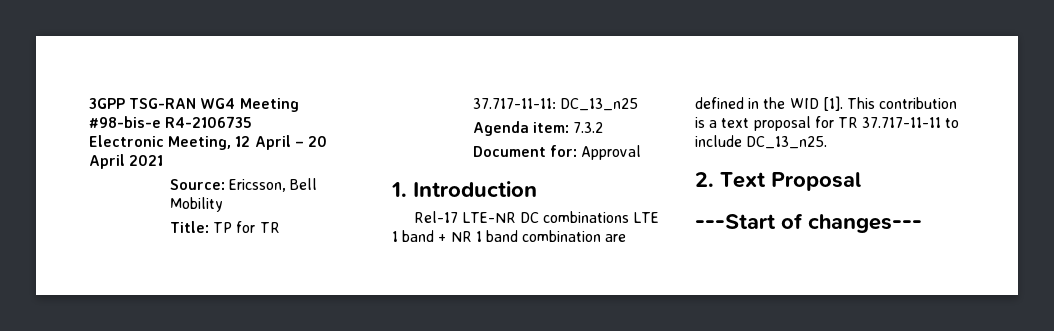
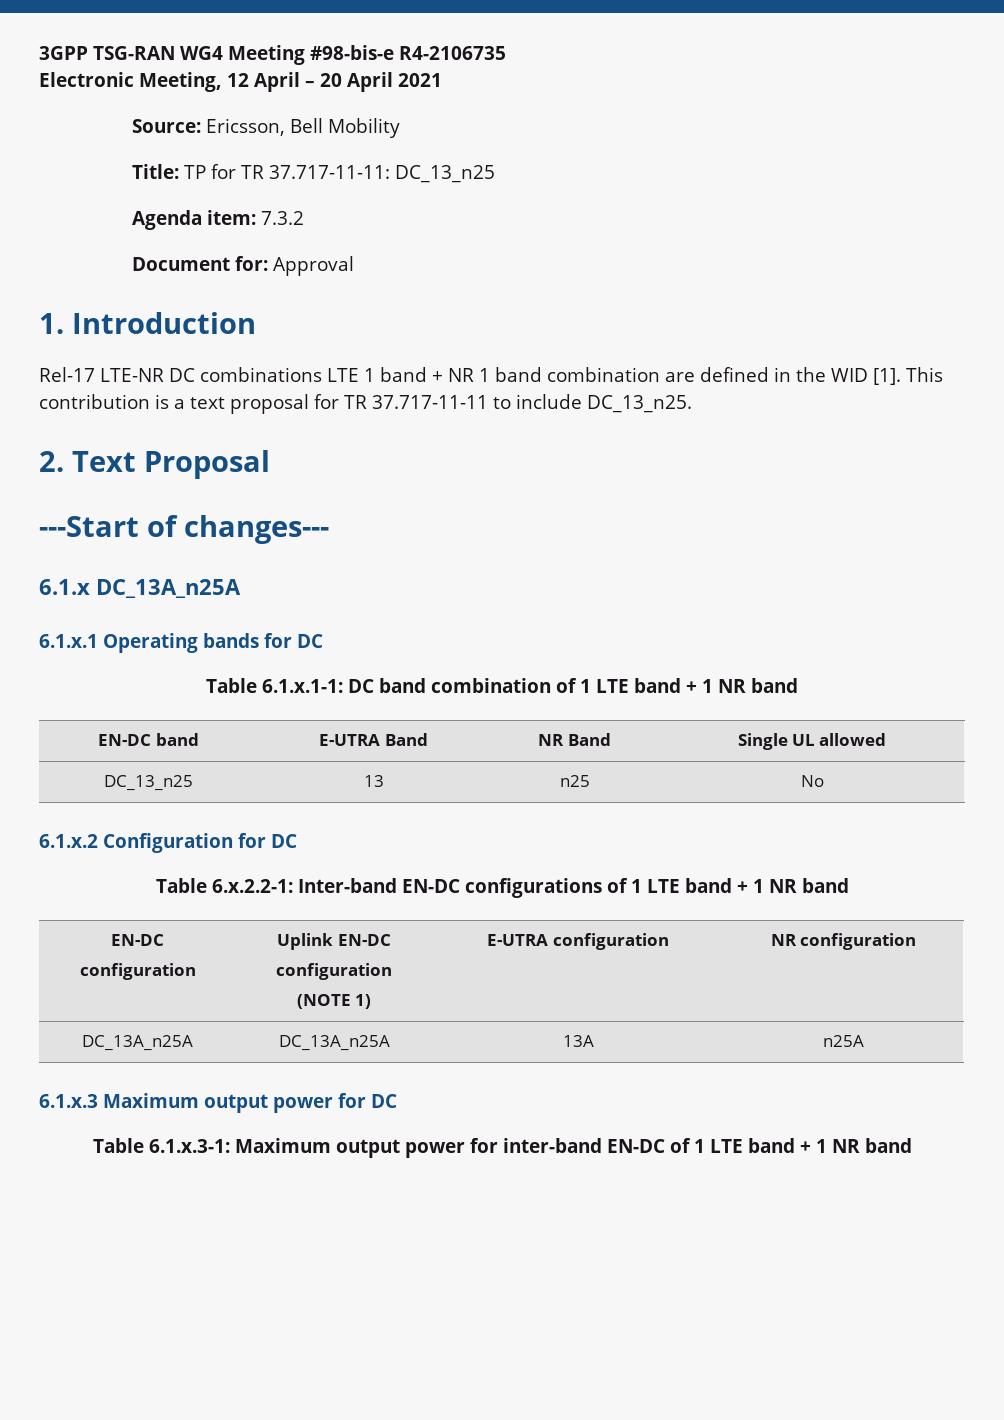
(922, 223) none -> [39,579,241,598] [39,633,323,653] [206,678,798,693] [98,733,199,746] [319,733,428,746] [538,733,611,746] [737,733,887,750] [104,775,193,791] [363,775,384,787] [559,775,590,787] [800,775,824,787] [39,833,297,853] [155,878,849,898] [111,934,164,946] [79,963,196,980] [277,933,391,950] [276,963,392,980] [296,994,372,1009] [487,933,669,950] [770,933,917,950] [82,1035,193,1051] [278,1035,390,1051] [562,1035,594,1047] [823,1035,864,1047] [39,1093,397,1113] [92,1138,912,1158] // 6.1.x DC_13A_n25A // 6.1.x.1 Operating bands for DC // Table 6.1.x.1-1: DC band combination of 1 LTE band + 1 NR band // EN-DC band | E-UTRA Band | NR Band | Single UL allowed // DC_13_n25 | 13 | n25 | No // 6.1.x.2 Configuration for DC // Table 6.x.2.2-1: Inter-band EN-DC configurations of 1 LTE band + 1 NR band // EN-DC // configuration | Uplink EN-DC // configuration // (NOTE 1) | E-UTRA configuration | NR configuration // DC_13A_n25A | DC_13A_n25A | 13A | n25A // 6.1.x.3 Maximum output power for DC // Table 6.1.x.3-1: Maximum output power for inter-band EN-DC of 1 LTE band + 1 NR band

